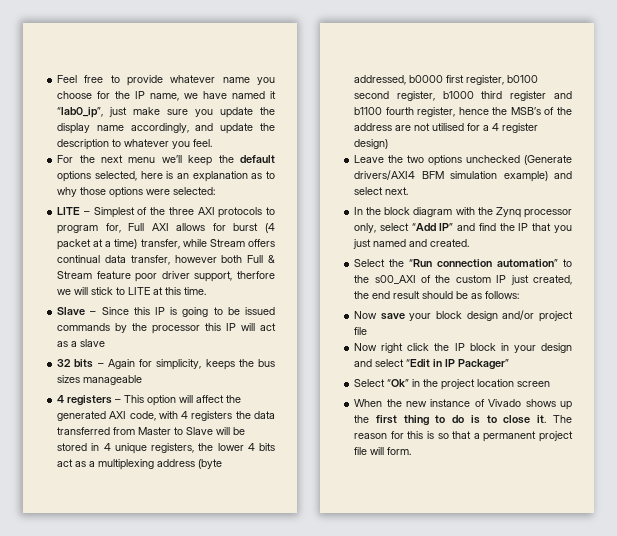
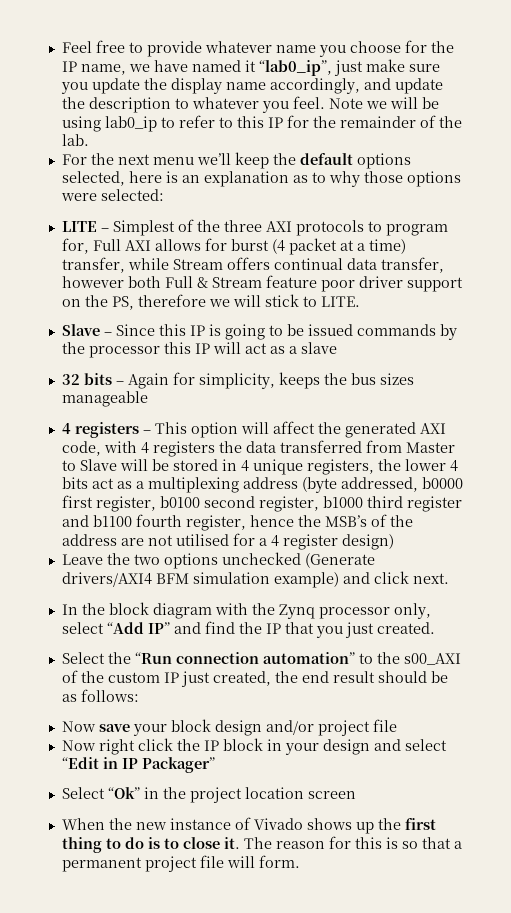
(213, 143) none -> [328,97,439,109] [61,115,462,132] [61,134,89,146] Note we will be using lab0_ip to refer to this IP for the remainder of the lab.
[194,271,275,282] [57,287,207,295] support, therfore we will stick to LITE at this time. -> [406,277,463,292] [61,294,360,310] support on the PS, therefore we will stick to LITE.
[354,187,384,195] select -> [373,571,409,584] click
[373,239,428,247] named and -> (374, 630) none

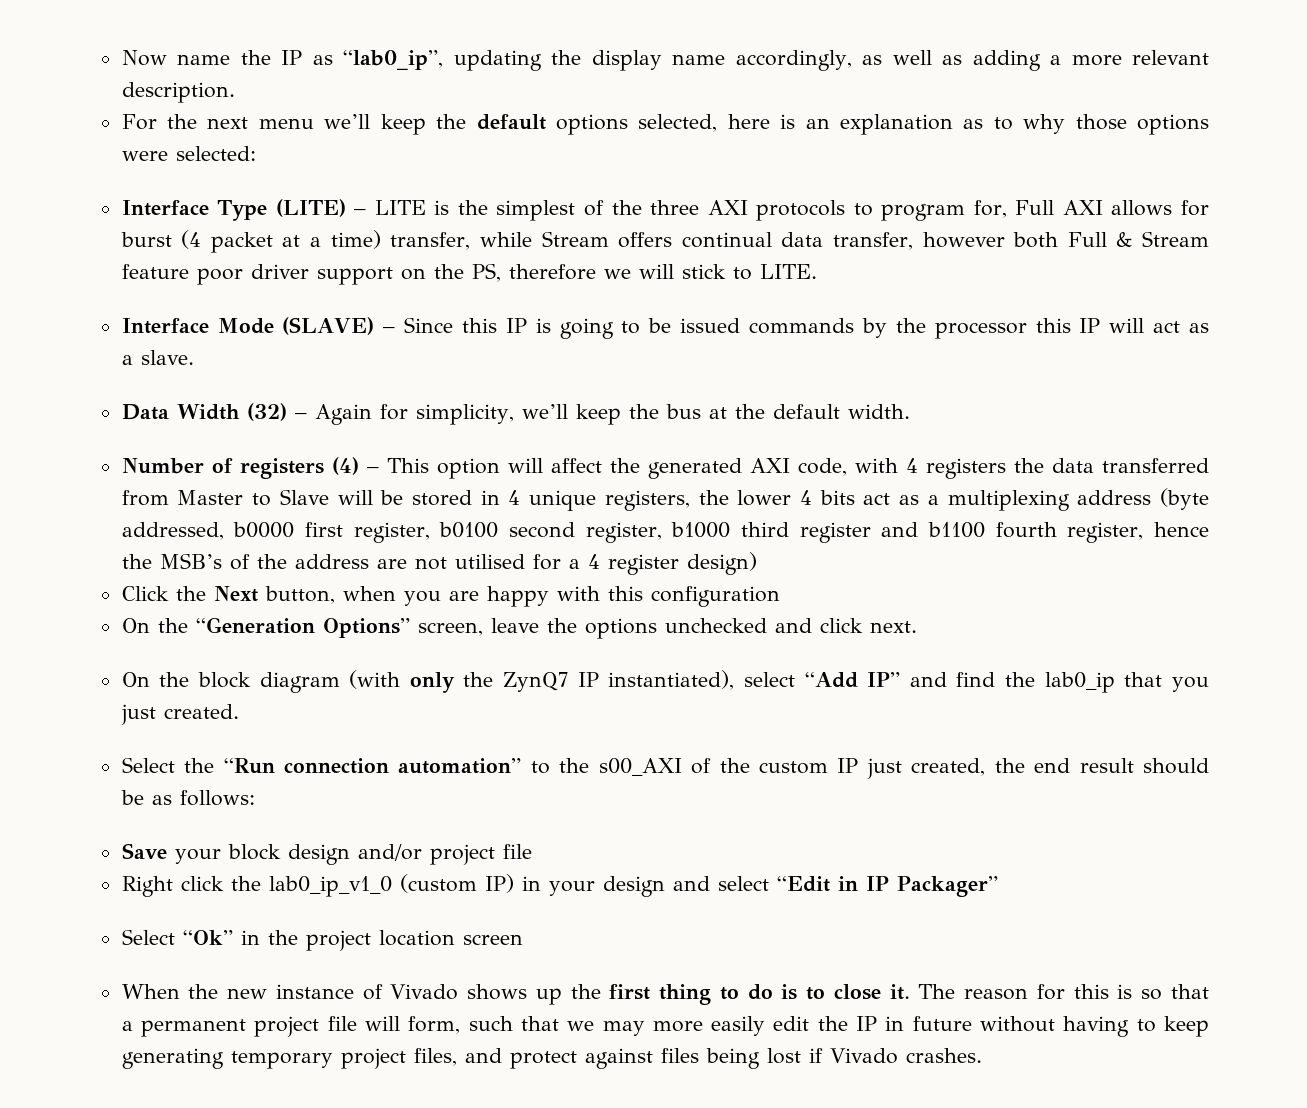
[61,40,454,57] [61,59,440,76] [60,78,443,94] [61,96,439,113] [61,115,462,132] [61,134,89,146] Feel free to provide whatever name you choose for the IP name, we have named it “lab0_ip”, just make sure you update the display name accordingly, and update the description to whatever you feel. Note we will be using lab0_ip to refer to this IP for the remainder of the lab. -> [121,50,1210,71] [121,82,235,103] Now name the IP as “lab0_ip”, updating the display name accordingly, as well as adding a more relevant description.
[61,220,175,236] LITE – Simplest -> [121,199,576,221] Interface Type (LITE) – LITE is the simplest
[61,324,100,336] Slave -> [121,317,375,335] Interface Mode (SLAVE)
[300,342,337,354] [61,372,414,389] [61,391,148,407] [61,422,139,438] slave // 32 bits – Again for simplicity, keeps the bus sizes manageable // 4 registers -> [140,350,194,365] [121,403,910,425] [121,457,359,479] slave. // Data Width (32) – Again for simplicity, we’ll keep the bus at the default width. // Number of registers (4)
[61,552,375,569] [61,572,339,588] Leave the two options unchecked (Generate drivers/AXI4 BFM simulation example) -> [121,586,780,607] [121,617,767,639] Click the Next button, when you are happy with this configuration // On the “Generation Options” screen, leave the options unchecked
[61,604,78,615] In -> [121,672,150,687] On
[214,603,431,619] with the Zynq processor only, -> [349,670,735,693] (with only the ZynQ7 IP instantiated),
[265,623,281,634] IP -> [1044,672,1115,693] lab0_ip
[61,721,130,732] Now save -> [121,843,167,859] Save
[61,738,263,755] Now right click the IP block -> [121,874,514,897] Right click the lab0_ip_v1_0 (custom IP)
[258,855,300,868] form. -> [408,1016,1209,1037] [121,1048,982,1069] form, such that we may more easily edit the IP in future without having to keep generating temporary project files, and protect against files being lost if Vivado crashes.

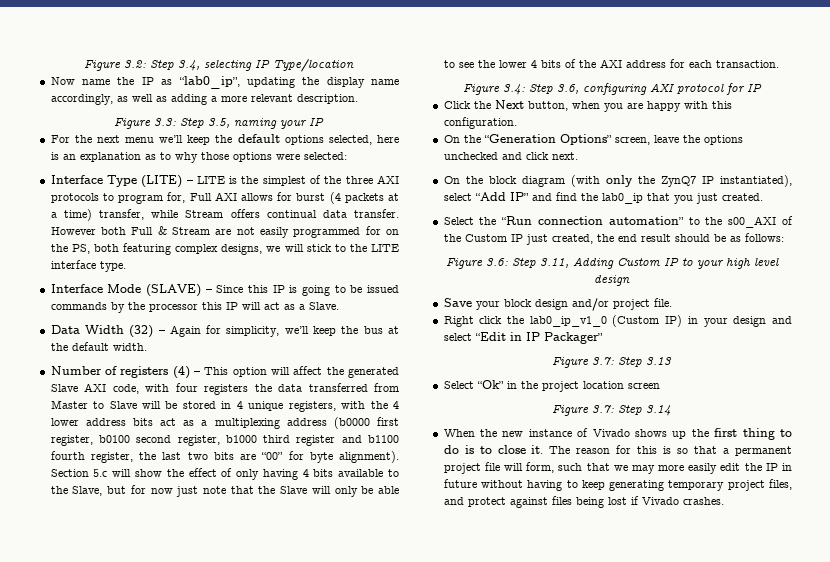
(121, 58) none -> [84,59,354,72] Figure 3.2: Step 3.4, selecting IP Type/location //
(235, 92) none -> [114,118,324,129] // Figure 3.3: Step 3.5, naming your IP
[210,232,273,253] packet -> [344,193,384,203] packets
[832,232,1005,250] transfer, however -> [353,209,399,218] [50,227,96,235] transfer. However
[121,263,817,285] feature poor driver support on the PS, therefore we will stick to LITE. -> [215,226,399,238] [50,243,399,255] [50,260,126,272] are not easily programmed for on the PS, both featuring complex designs, we will stick to the LITE interface type.
[140,350,194,365] slave. -> [308,302,339,310] Slave.
(742, 468) none -> [50,384,78,392] Slave
[905,458,918,473] 4 -> [175,383,198,392] four
[698,490,812,506] the lower 4 -> [341,401,399,409] [50,418,126,426] with the 4 lower address
[1159,488,1209,510] [121,522,295,540] (byte addressed, b0000 -> [333,417,370,429] (b0000
[1154,522,1209,537] [121,552,757,575] hence the MSB’s of the address are not utilised for a 4 register design) -> [139,451,400,463] [50,468,400,480] [50,485,399,497] [443,59,779,68] [462,83,762,95] the last two bits are “00” for byte alignment). Section 5.c will show the effect of only having 4 bits available to the Slave, but for now just note that the Slave will only be able to see the lower 4 bits of the AXI address for each transaction. // Figure 3.4: Step 3.6, configuring AXI protocol for IP
[650,586,780,607] configuration -> [443,117,517,129] configuration.
[758,761,828,774] custom -> [464,234,507,242] Custom
(255, 798) none -> [445,257,779,269] [594,275,630,286] // Figure 3.6: Step 3.11, Adding Custom IP to your high level design
[502,844,532,859] file -> [653,298,672,307] file.
[399,874,477,893] (custom -> [612,315,660,327] (Custom
(998, 886) none -> [552,357,672,368] // Figure 3.7: Step 3.13
(523, 939) none -> [552,405,671,416] // Figure 3.7: Step 3.14

